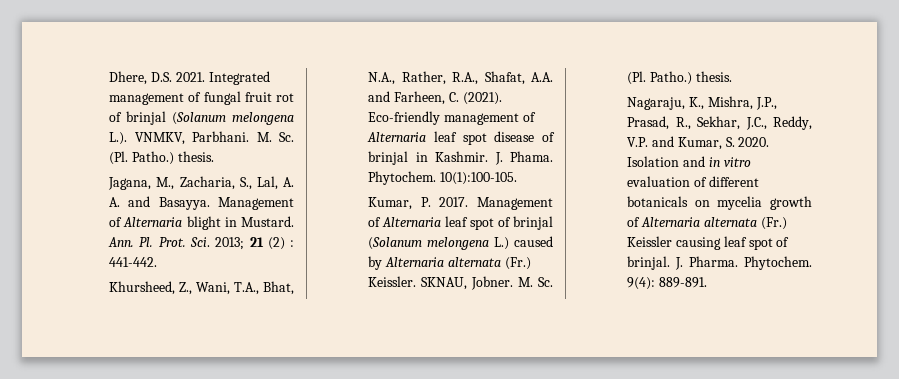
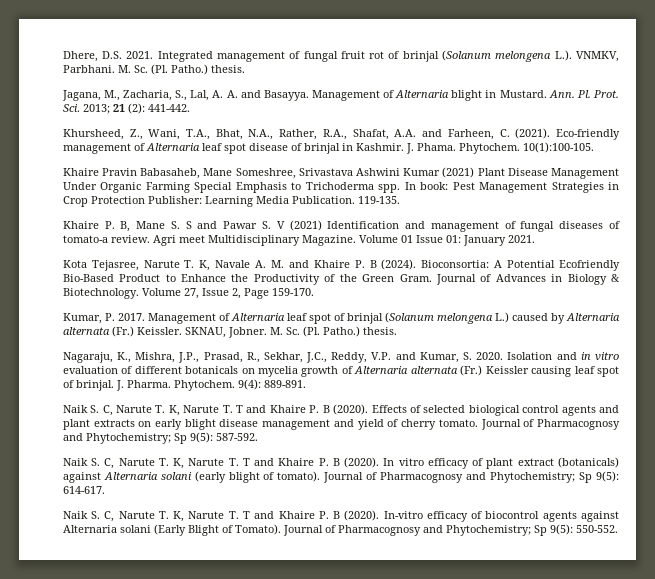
[267,237,294,250] (2) : -> [127,103,145,114] (2):
(518, 178) none -> [62,167,619,179] [62,182,620,193] [62,196,400,207] [62,220,621,232] [62,235,535,246] [62,259,620,271] [62,274,621,285] [62,288,314,299] // Khaire Pravin Babasaheb, Mane Someshree, Srivastava Ashwini Kumar (2021) Plant Disease Management Under Organic Farming Special Emphasis to Trichoderma spp. In book: Pest Management Strategies in Crop Protection Publisher: Learning Media Publication. 119-135. // Khaire P. B, Mane S. S and Pawar S. V (2021) Identification and management of fungal diseases of tomato-a review. Agri meet Multidisciplinary Magazine. Volume 01 Issue 01: January 2021. // Kota Tejasree, Narute T. K, Navale A. M. and Khaire P. B (2024). Bioconsortia: A Potential Ecofriendly Bio-Based Product to Enhance the Productivity of the Green Gram. Journal of Advances in Biology & Biotechnology. Volume 27, Issue 2, Page 159-170.
(708, 282) none -> [62,404,619,416] [62,419,620,430] [62,432,258,444] [62,457,619,469] [62,471,619,483] [62,486,105,494] [62,510,619,522] [62,524,618,536] // Naik S. C, Narute T. K, Narute T. T and Khaire P. B (2020). Effects of selected biological control agents and plant extracts on early blight disease management and yield of cherry tomato. Journal of Pharmacognosy and Phytochemistry; Sp 9(5): 587-592. // Naik S. C, Narute T. K, Narute T. T and Khaire P. B (2020). In vitro efficacy of plant extract (botanicals) against Alternaria solani (early blight of tomato). Journal of Pharmacognosy and Phytochemistry; Sp 9(5): 614-617. // Naik S. C, Narute T. K, Narute T. T and Khaire P. B (2020). In-vitro efficacy of biocontrol agents against Alternaria solani (Early Blight of Tomato). Journal of Pharmacognosy and Phytochemistry; Sp 9(5): 550-552.

